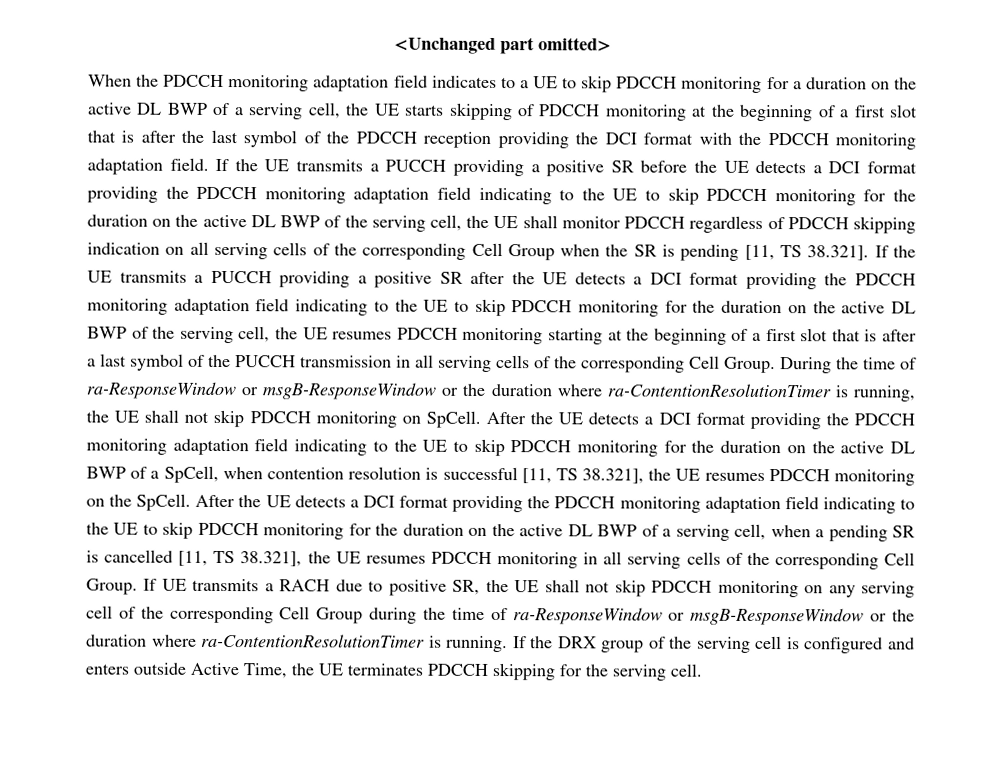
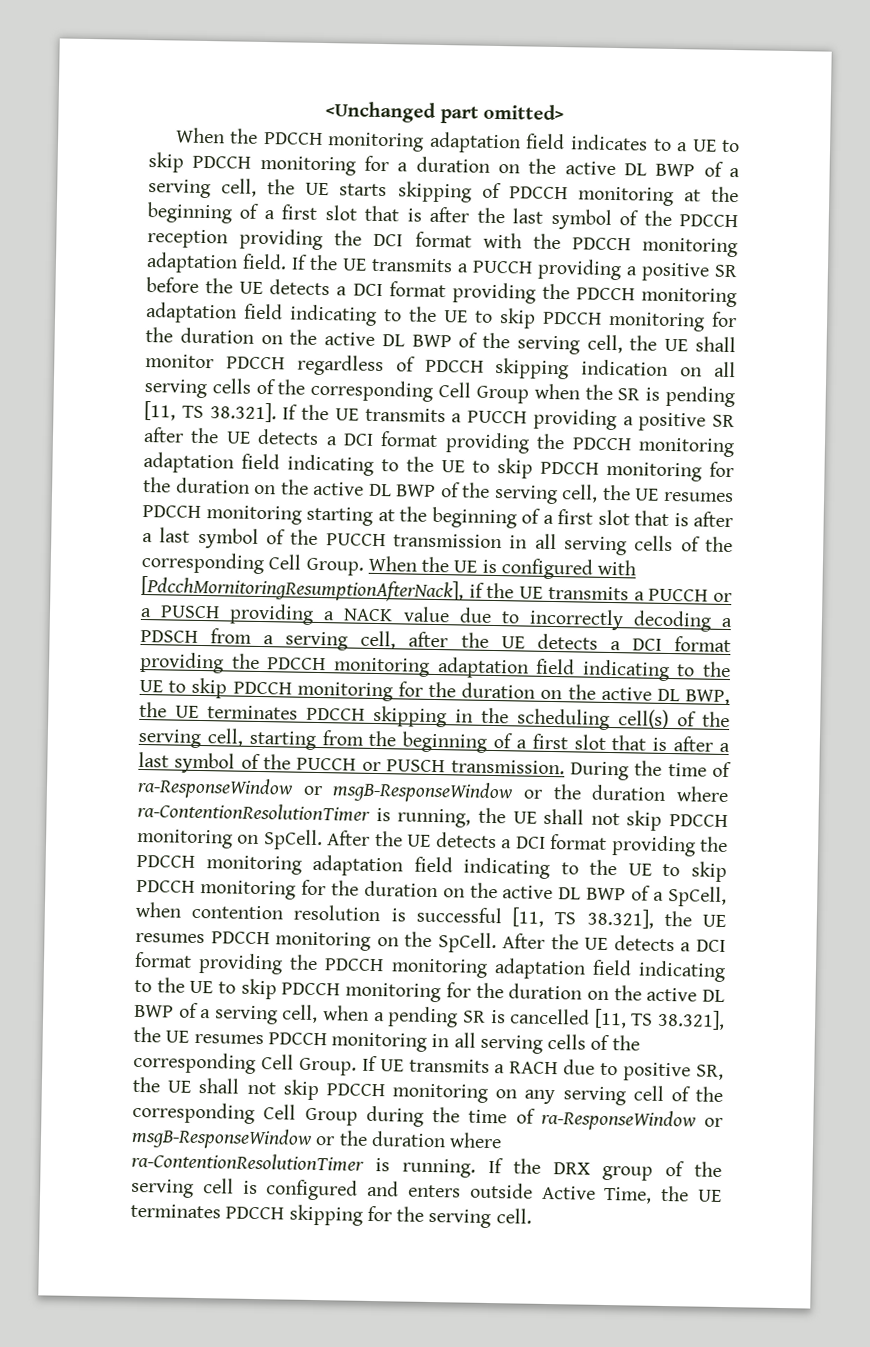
(776, 365) none -> [367,555,637,580] [141,575,732,603] [140,603,733,632] [140,628,731,653] [139,651,731,682] [139,677,730,706] [139,701,730,730] [138,728,730,753] [138,751,565,775] When the UE is configured with [PdcchMornitoringResumptionAfterNack], if the UE transmits a PUCCH or a PUSCH providing a NACK value due to incorrectly decoding a PDSCH from a serving cell, after the UE detects a DCI format providing the PDCCH monitoring adaptation field indicating to the UE to skip PDCCH monitoring for the duration on the active DL BWP, the UE terminates PDCCH skipping in the scheduling cell(s) of the serving cell, starting from the beginning of a first slot that is after a last symbol of the PUCCH or PUSCH transmission.

